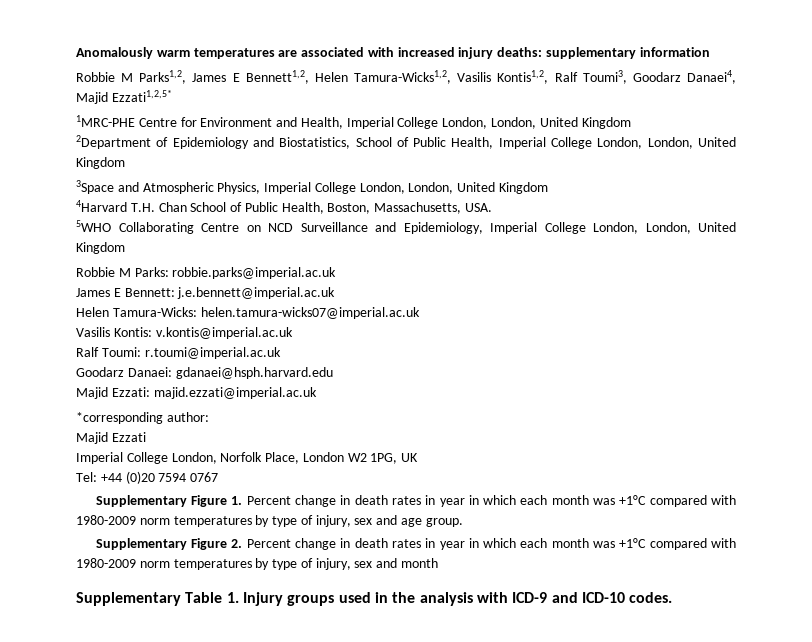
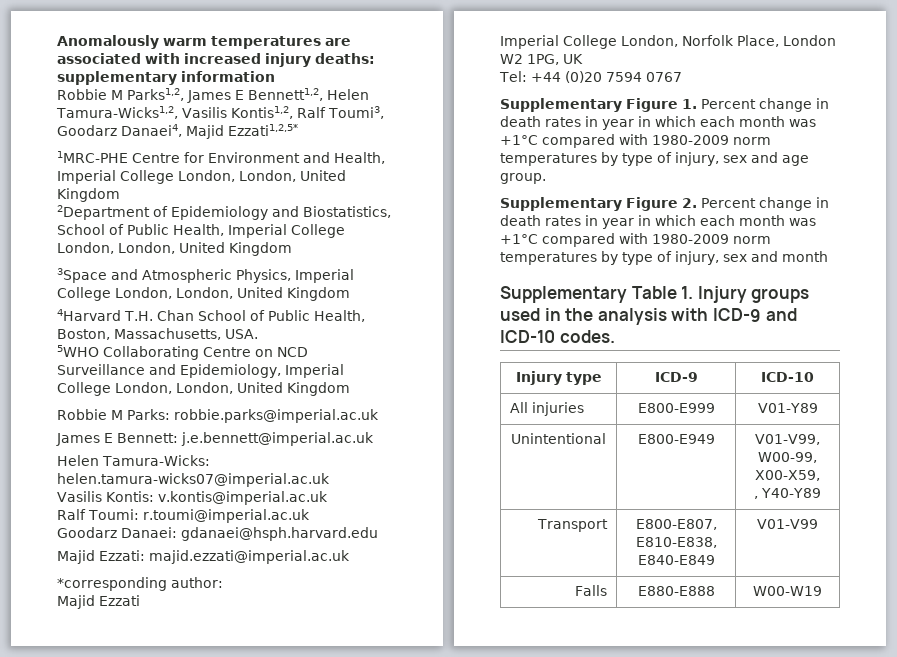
(673, 597) none -> [515,371,602,385] [654,372,698,382] [761,372,814,382] [510,402,585,416] [637,403,715,413] [757,403,818,413] [511,433,606,444] [637,434,715,444] [755,434,820,445] [758,452,817,463] [755,470,820,481] [754,488,822,499] [536,519,608,532] [635,519,717,530] [635,537,717,548] [637,555,715,565] [757,519,818,529] [574,585,607,596] [637,586,715,596] [753,586,822,596] // Injury type | ICD-9 | ICD-10 // All injuries | E800-E999 | V01-Y89 // Unintentional | E800-E949 | V01-V99, W00-99, X00-X59, // , Y40-Y89 // Transport | E800-E807, E810-E838, E840-E849 | V01-V99 // Falls | E880-E888 | W00-W19

